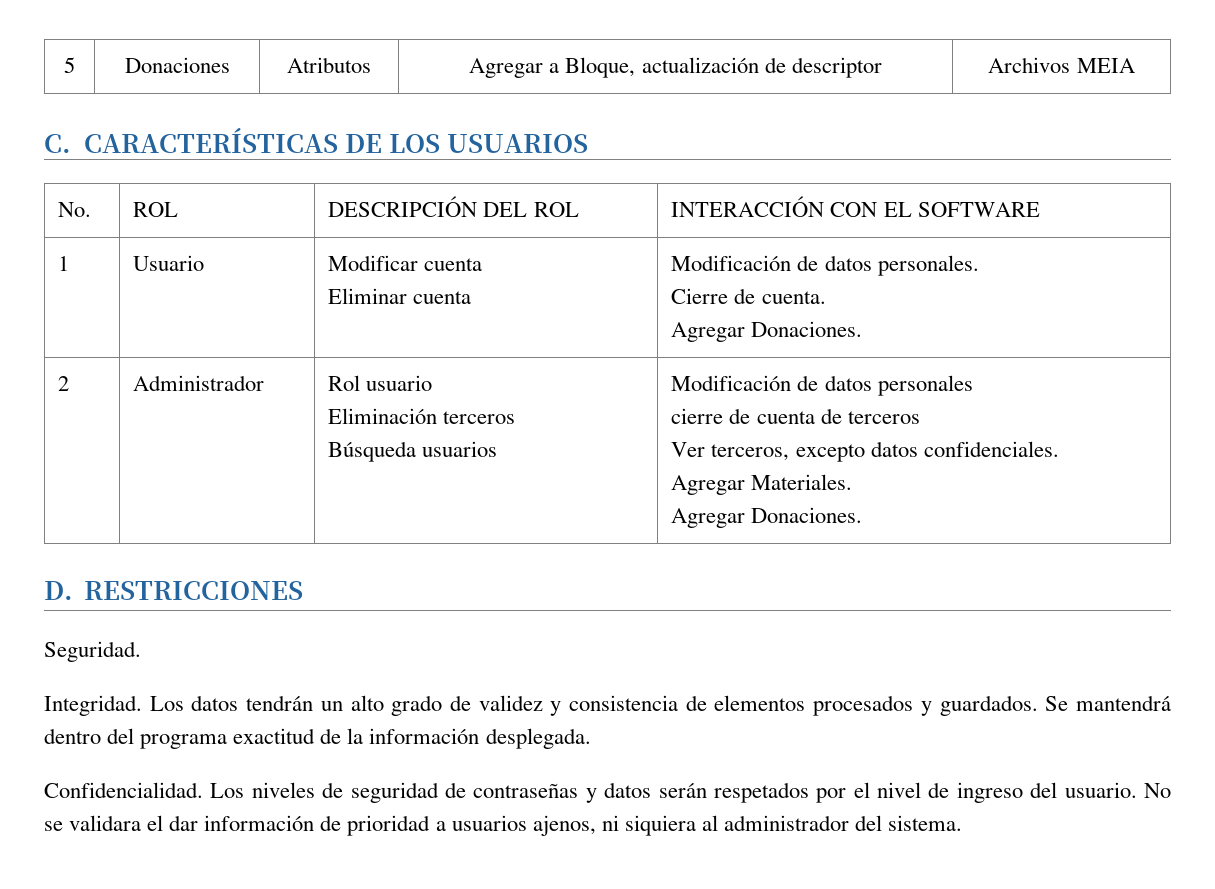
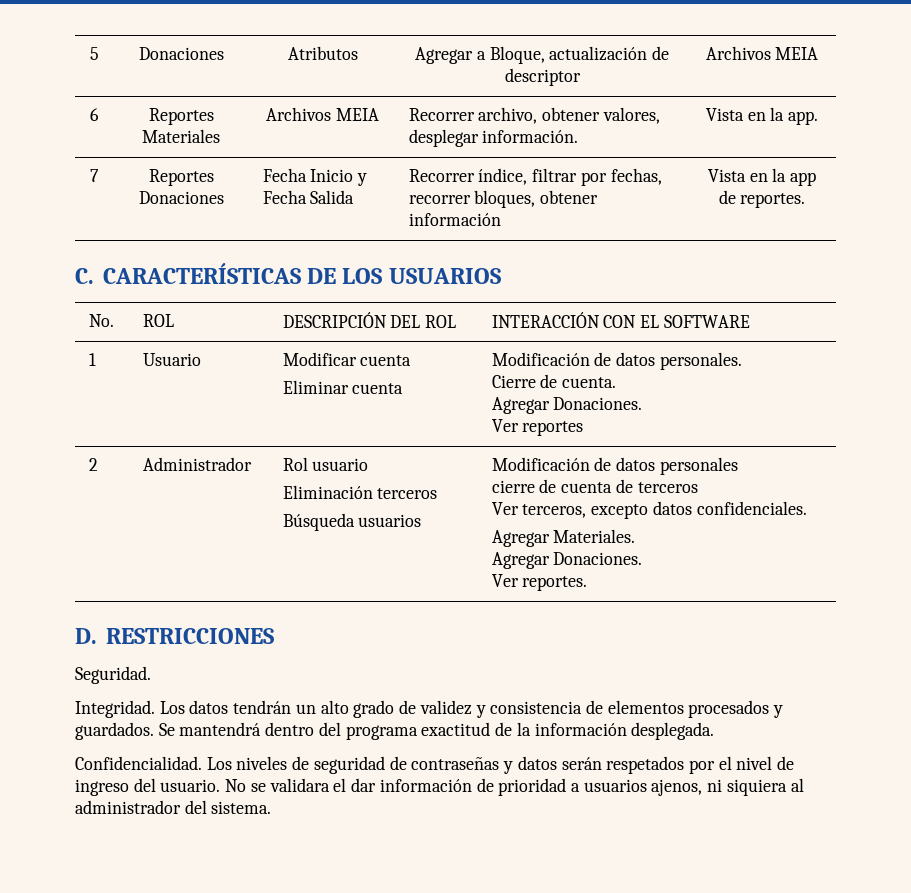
(1135, 65) none -> [90,108,99,121] [148,108,214,125] [142,129,220,143] [266,107,379,121] [408,107,660,124] [408,129,579,147] [705,107,819,125] [90,169,99,182] [148,169,214,186] [138,191,224,204] [262,168,368,186] [262,190,355,204] [408,168,662,186] [408,190,599,208] [408,213,501,226] [707,168,817,186] [718,190,806,208] // 6 | Reportes Materiales | Archivos MEIA | Recorrer archivo, obtener valores, desplegar información. | Vista en la app. // 7 | Reportes Donaciones | Fecha Inicio y Fecha Salida | Recorrer índice, filtrar por fechas, recorrer bloques, obtener información | Vista en la app de reportes.
(863, 329) none -> [491,419,584,436] // Ver reportes
(863, 515) none -> [491,574,588,591] // Ver reportes.

